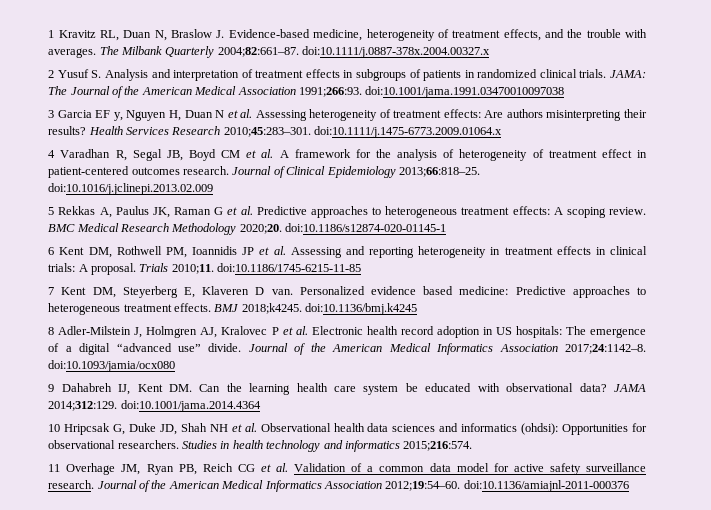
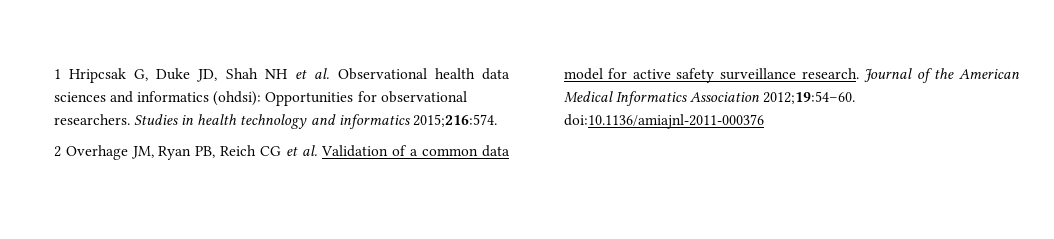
[58,29,648,41] [48,46,491,58] [48,69,646,81] [48,86,565,98] [48,109,647,121] [48,126,503,138] [48,149,647,161] [48,166,480,178] [48,183,214,195] [48,206,647,218] [48,223,447,235] [48,246,648,258] [48,263,362,275] [48,286,646,298] [48,303,418,315] [48,326,647,338] [48,343,646,355] [48,360,176,372] [48,383,647,395] [48,400,261,412] [48,424,61,432] Kravitz RL, Duan N, Braslow J. Evidence-based medicine, heterogeneity of treatment effects, and the trouble with averages. The Milbank Quarterly 2004;82:661–87. doi:10.1111/j.0887-378x.2004.00327.x // 2 Yusuf S. Analysis and interpretation of treatment effects in subgroups of patients in randomized clinical trials. JAMA: The Journal of the American Medical Association 1991;266:93. doi:10.1001/jama.1991.03470010097038 // 3 Garcia EF y, Nguyen H, Duan N et al. Assessing heterogeneity of treatment effects: Are authors misinterpreting their results? Health Services Research 2010;45:283–301. doi:10.1111/j.1475-6773.2009.01064.x // 4 Varadhan R, Segal JB, Boyd CM et al. A framework for the analysis of heterogeneity of treatment effect in patient-centered outcomes research. Journal of Clinical Epidemiology 2013;66:818–25. doi:10.1016/j.jclinepi.2013.02.009 // 5 Rekkas A, Paulus JK, Raman G et al. Predictive approaches to heterogeneous treatment effects: A scoping review. BMC Medical Research Methodology 2020;20. doi:10.1186/s12874-020-01145-1 // 6 Kent DM, Rothwell PM, Ioannidis JP et al. Assessing and reporting heterogeneity in treatment effects in clinical trials: A proposal. Trials 2010;11. doi:10.1186/1745-6215-11-85 // 7 Kent DM, Steyerberg E, Klaveren D van. Personalized evidence based medicine: Predictive approaches to heterogeneous treatment effects. BMJ 2018;k4245. doi:10.1136/bmj.k4245 // 8 Adler-Milstein J, Holmgren AJ, Kralovec P et al. Electronic health record adoption in US hospitals: The emergence of a digital “advanced use” divide. Journal of the American Medical Informatics Association 2017;24:1142–8. doi:10.1093/jamia/ocx080 // 9 Dahabreh IJ, Kent DM. Can the learning health care system be educated with observational data? JAMA 2014;312:129. doi:10.1001/jama.2014.4364 // 10 -> (61, 74) none
[48,464,61,472] 11 -> [53,146,61,157] 2

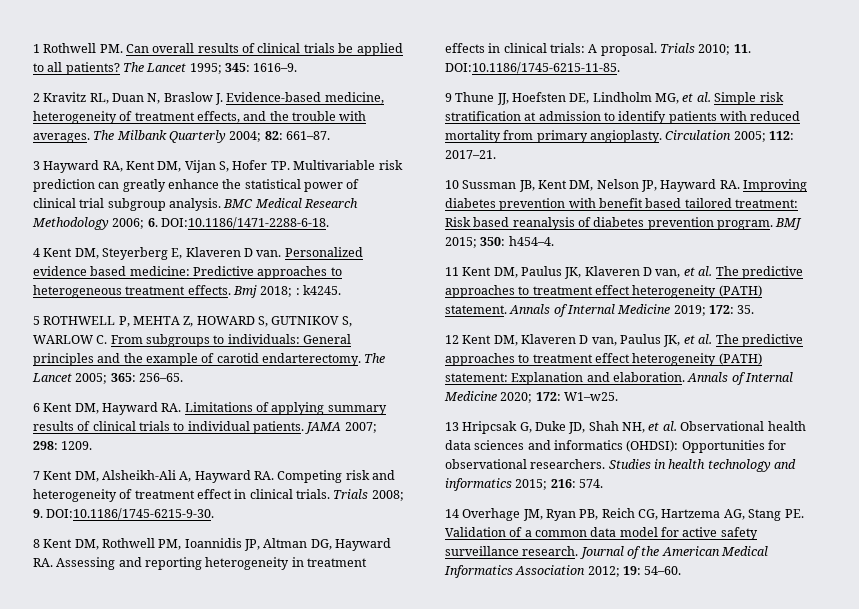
(61, 74) none -> [43,43,403,56] [32,62,298,75] [32,92,384,105] [32,111,367,124] [32,130,331,143] [32,160,403,173] [32,179,360,192] [32,198,359,211] [31,217,329,230] [32,247,363,260] [32,266,342,279] [32,285,342,298] [32,316,352,327] [32,334,352,347] [32,353,386,366] [31,373,183,384] [32,402,387,415] [32,421,377,434] [32,441,93,450] [32,470,396,483] [32,489,404,502] [32,508,215,520] [32,538,392,551] [32,557,368,570] [444,43,751,56] [444,62,620,74] [444,92,784,105] [444,111,801,124] [444,130,795,143] [444,150,496,159] [444,179,808,192] [444,198,799,211] [444,217,803,230] [444,236,554,248] [444,266,803,279] [444,285,762,298] [444,304,755,317] [444,334,803,347] [444,353,762,366] [444,372,794,385] [443,391,618,403] [444,422,459,431] Rothwell PM. Can overall results of clinical trials be applied to all patients? The Lancet 1995; 345: 1616–9. // 2 Kravitz RL, Duan N, Braslow J. Evidence-based medicine, heterogeneity of treatment effects, and the trouble with averages. The Milbank Quarterly 2004; 82: 661–87. // 3 Hayward RA, Kent DM, Vijan S, Hofer TP. Multivariable risk prediction can greatly enhance the statistical power of clinical trial subgroup analysis. BMC Medical Research Methodology 2006; 6. DOI:10.1186/1471-2288-6-18. // 4 Kent DM, Steyerberg E, Klaveren D van. Personalized evidence based medicine: Predictive approaches to heterogeneous treatment effects. Bmj 2018; : k4245. // 5 ROTHWELL P, MEHTA Z, HOWARD S, GUTNIKOV S, WARLOW C. From subgroups to individuals: General principles and the example of carotid endarterectomy. The Lancet 2005; 365: 256–65. // 6 Kent DM, Hayward RA. Limitations of applying summary results of clinical trials to individual patients. JAMA 2007; 298: 1209. // 7 Kent DM, Alsheikh-Ali A, Hayward RA. Competing risk and heterogeneity of treatment effect in clinical trials. Trials 2008; 9. DOI:10.1186/1745-6215-9-30. // 8 Kent DM, Rothwell PM, Ioannidis JP, Altman DG, Hayward RA. Assessing and reporting heterogeneity in treatment effects in clinical trials: A proposal. Trials 2010; 11. DOI:10.1186/1745-6215-11-85. // 9 Thune JJ, Hoefsten DE, Lindholm MG, et al. Simple risk stratification at admission to identify patients with reduced mortality from primary angioplasty. Circulation 2005; 112: 2017–21. // 10 Sussman JB, Kent DM, Nelson JP, Hayward RA. Improving diabetes prevention with benefit based tailored treatment: Risk based reanalysis of diabetes prevention program. BMJ 2015; 350: h454–4. // 11 Kent DM, Paulus JK, Klaveren D van, et al. The predictive approaches to treatment effect heterogeneity (PATH) statement. Annals of Internal Medicine 2019; 172: 35. // 12 Kent DM, Klaveren D van, Paulus JK, et al. The predictive approaches to treatment effect heterogeneity (PATH) statement: Explanation and elaboration. Annals of Internal Medicine 2020; 172: W1–w25. // 13
[264,69,288,79] NH -> [622,422,646,433] NH,
[213,91,262,106] (ohdsi): -> [626,440,679,452] (OHDSI):
[412,114,497,127] [53,146,61,157] 2015;216:574. // 2 -> [515,479,603,490] [444,509,459,518] 2015; 216: 574. // 14
[260,145,318,156] CG et al. -> [638,509,804,521] CG, Hartzema AG, Stang PE.
[763,91,856,104] [563,114,764,129] 2012;19:54–60. doi:10.1136/amiajnl-2011-000376 -> [587,566,682,577] 2012; 19: 54–60.

